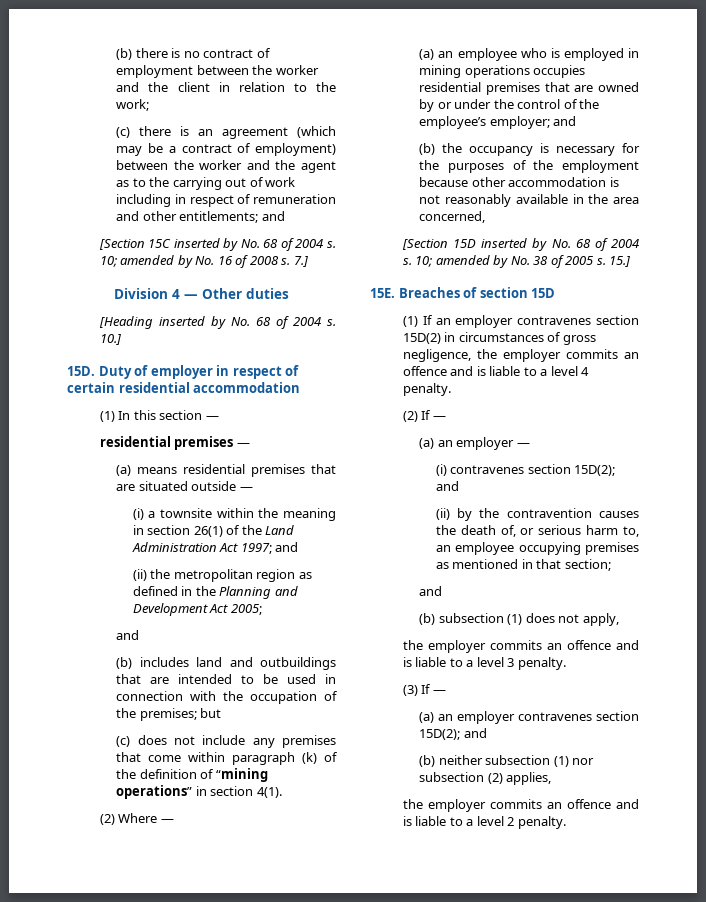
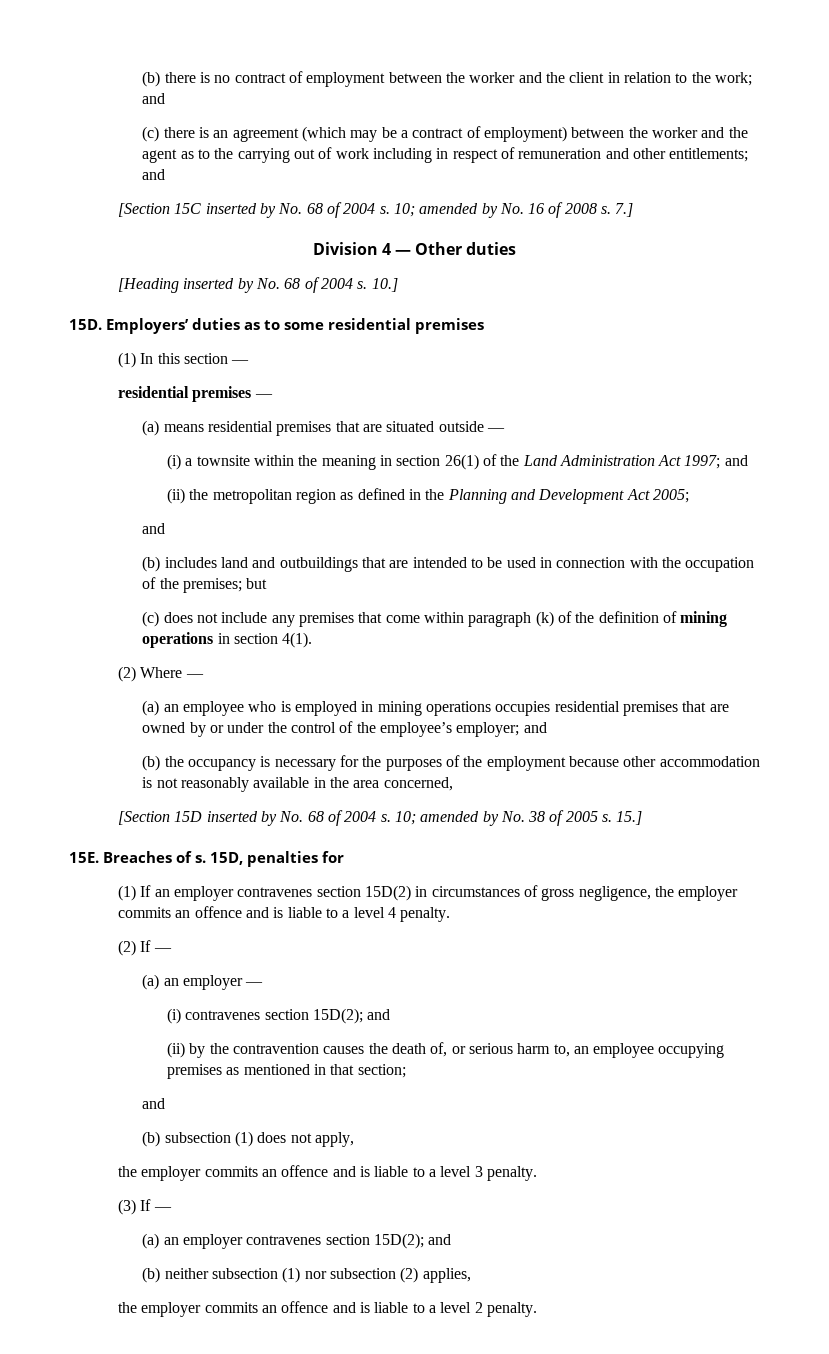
(150, 105) none -> [142,93,166,104] and
[98,365,300,379] [67,382,301,393] Duty of employer in respect of certain residential accommodation -> [106,318,484,334] Employers’ duties as to some residential premises
[215,768,268,782] [116,785,193,799] “mining operations” -> [680,611,728,627] [142,632,214,648] mining operations
[479,287,556,298] section 15D -> [195,851,344,867] s. 15D, penalties for

